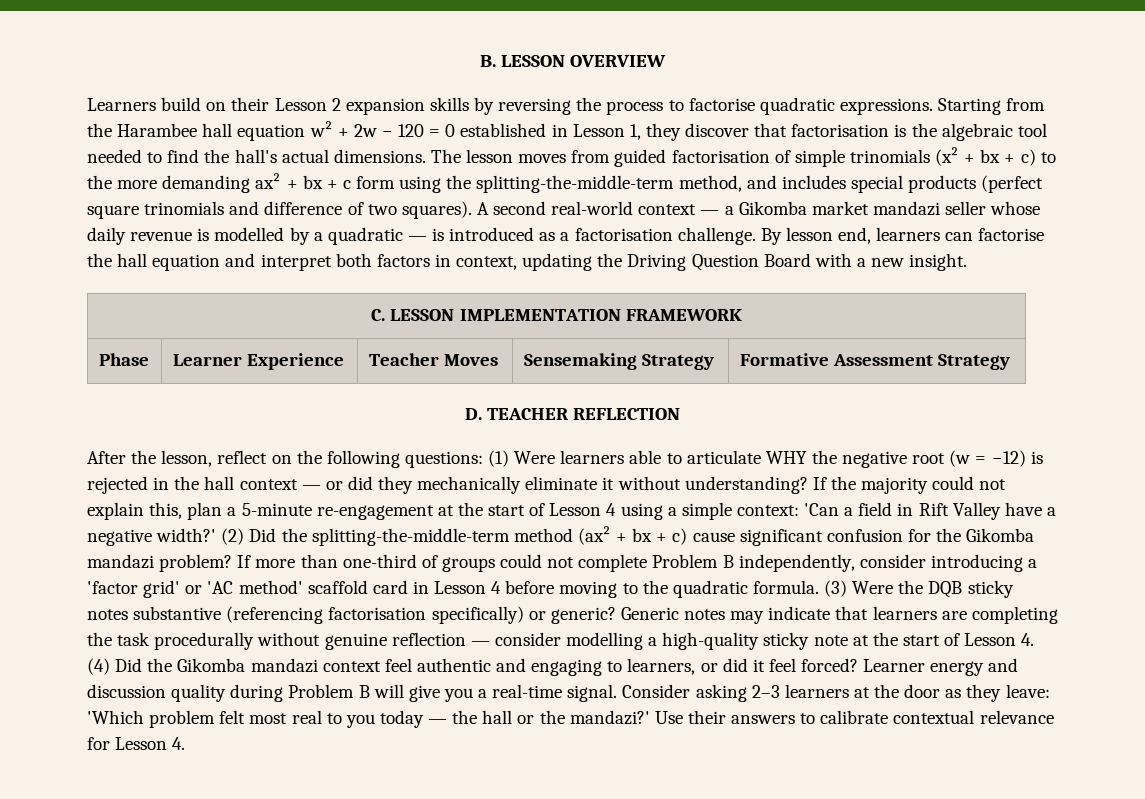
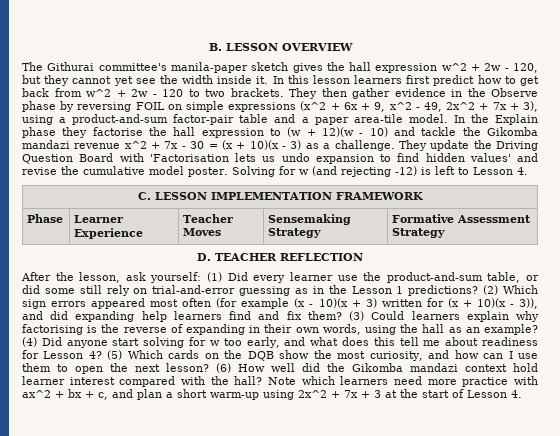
[87,97,1046,115] [87,121,1047,141] [87,147,1056,167] [87,173,1044,193] [87,201,1041,219] [87,227,1045,245] [87,253,593,271] Learners build on their Lesson 2 expansion skills by reversing the process to factorise quadratic expressions. Starting from the Harambee hall equation w² + 2w − 120 = 0 established in Lesson 1, they discover that factorisation is the algebraic tool needed to find the hall's actual dimensions. The lesson moves from guided factorisation of simple trinomials (x² + bx + c) to the more demanding ax² + bx + c form using the splitting-the-middle-term method, and includes special products (perfect square trinomials and difference of two squares). A second real-world context — a Gikomba market mandazi seller whose daily revenue is modelled by a quadratic — is introduced as a factorisation challenge. By lesson end, learners can factorise the hall equation and interpret both factors in context, updating -> [22,62,539,73] [22,75,540,86] [22,88,538,99] [22,101,539,112] [22,114,538,125] [22,127,538,138] [22,140,470,151] The Githurai committee's manila-paper sketch gives the hall expression w^2 + 2w - 120, but they cannot yet see the width inside it. In this lesson learners first predict how to get back from w^2 + 2w - 120 to two brackets. They then gather evidence in the Observe phase by reversing FOIL on simple expressions (x^2 + 6x + 9, x^2 - 49, 2x^2 + 7x + 3), using a product-and-sum factor-pair table and a paper area-tile model. In the Explain phase they factorise the hall expression to (w + 12)(w - 10) and tackle the Gikomba mandazi revenue x^2 + 7x - 30 = (x + 10)(x - 3) as a challenge. They update
[856,253,968,271] a new insight. -> [149,153,538,164] [22,166,528,177] 'Factorisation lets us undo expansion to find hidden values' and revise the cumulative model poster. Solving for w (and rejecting -12) is left to Lesson 4.
[217,450,1043,468] [87,476,1007,494] [87,502,1056,520] [87,526,1035,546] [87,554,1038,572] [87,580,1014,598] [87,606,1058,624] [87,632,848,650] reflect on the following questions: (1) Were learners able to articulate WHY the negative root (w = −12) is rejected in the hall context — or did they mechanically eliminate it without understanding? If the majority could not explain this, plan a 5-minute re-engagement at the start of Lesson 4 using a simple context: 'Can a field in Rift Valley have a negative width?' (2) Did the splitting-the-middle-term method (ax² + bx + c) cause significant confusion for the Gikomba mandazi problem? If more than one-third of groups could not complete Problem B independently, consider introducing a 'factor grid' or 'AC method' scaffold card in Lesson 4 before moving to the quadratic formula. (3) Were the DQB sticky notes substantive (referencing factorisation specifically) or generic? Generic notes may indicate that learners are completing the task procedurally without genuine reflection — consider modelling a high-quality sticky note -> [125,272,540,283] [22,285,538,296] [22,298,538,309] [22,311,539,322] [22,324,538,335] [22,337,538,348] [22,350,538,361] [22,363,538,374] [22,376,538,387] [22,389,381,400] ask yourself: (1) Did every learner use the product-and-sum table, or did some still rely on trial-and-error guessing as in the Lesson 1 predictions? (2) Which sign errors appeared most often (for example (x - 10)(x + 3) written for (x + 10)(x - 3)), and did expanding help learners find and fix them? (3) Could learners explain why factorising is the reverse of expanding in their own words, using the hall as an example? (4) Did anyone start solving for w too early, and what does this tell me about readiness for Lesson 4? (5) Which cards on the DQB show the most curiosity, and how can I use them to open the next lesson? (6) How well did the Gikomba mandazi context hold learner interest compared with the hall? Note which learners need more practice with ax^2 + bx + c, and plan a short warm-up using 2x^2 + 7x + 3
[87,658,1019,676] [87,684,1050,702] [87,710,1054,728] [87,737,186,750] (4) Did the Gikomba mandazi context feel authentic and engaging to learners, or did it feel forced? Learner energy and discussion quality during Problem B will give you a real-time signal. Consider asking 2–3 learners at the door as they leave: 'Which problem felt most real to you today — the hall or the mandazi?' Use their answers to calibrate contextual relevance for Lesson 4. -> (522, 394) none

